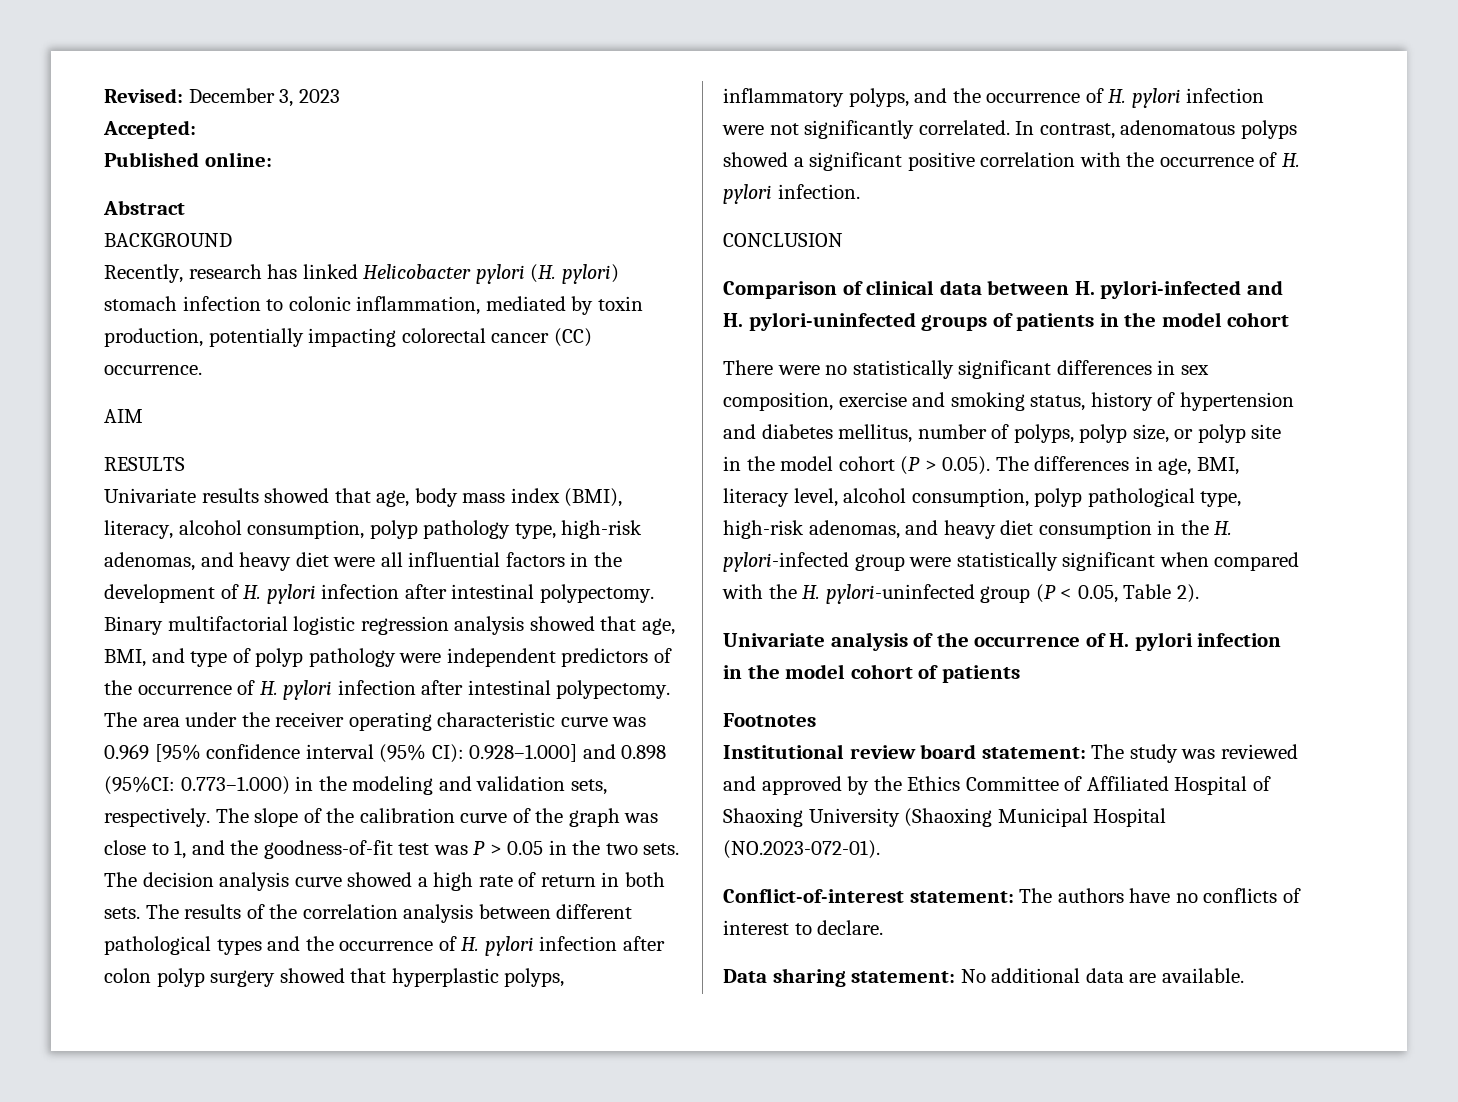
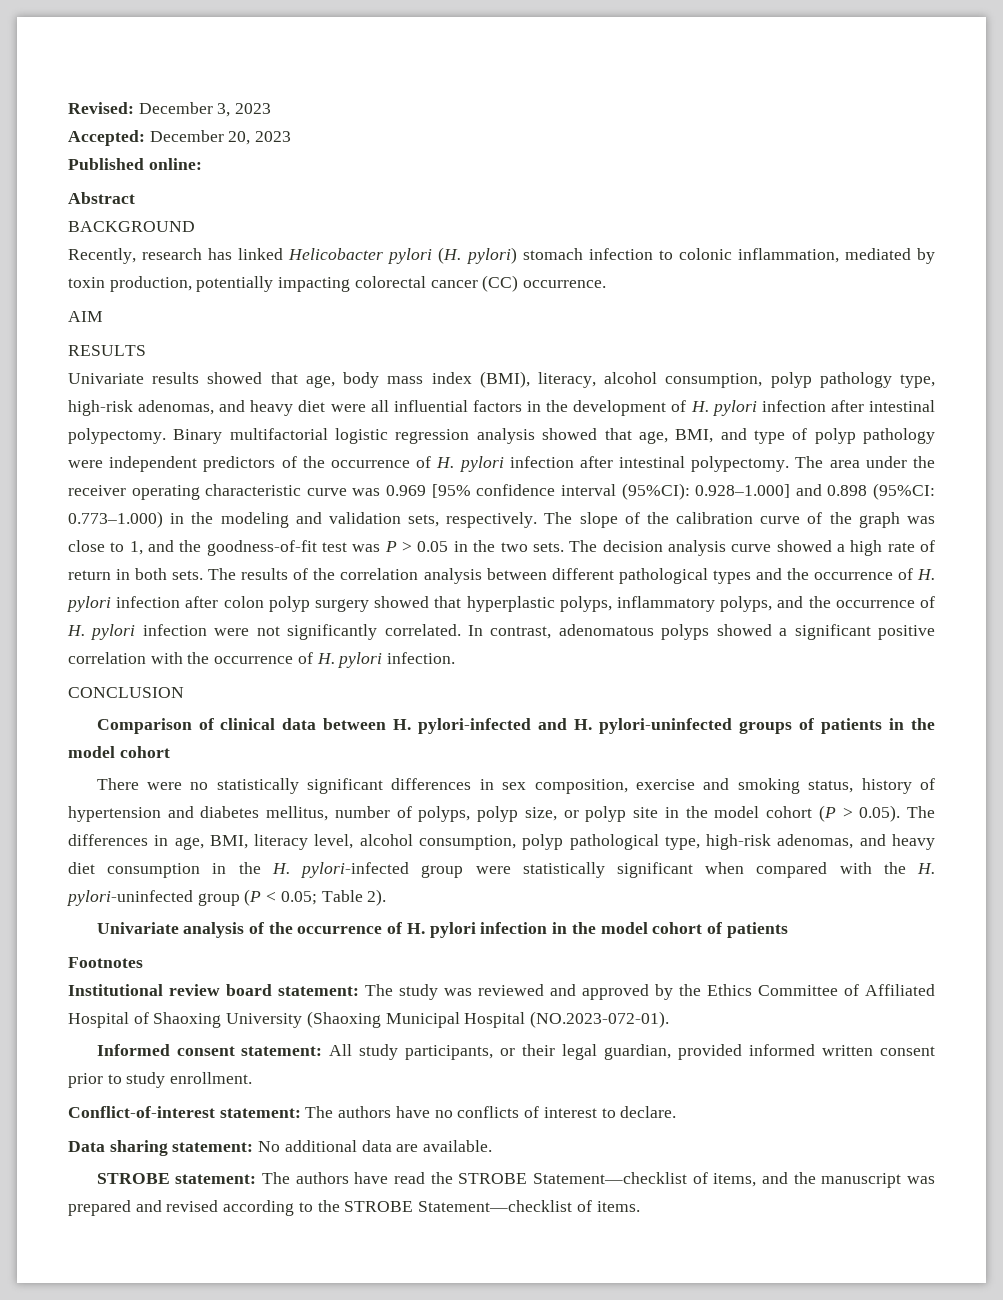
(196, 129) none -> [149,130,292,145] December 20, 2023
[379,744,464,763] (95% CI): -> [621,483,690,500] (95%CI):
[1077,585,1118,603] 0.05, -> [280,891,317,905] 0.05;
(880, 849) none -> [96,1044,935,1060] [68,1072,253,1088] // Informed consent statement: All study participants, or their legal guardian, provided informed written consent prior to study enrollment.
(1244, 975) none -> [96,1172,936,1188] [68,1200,640,1216] // STROBE statement: The authors have read the STROBE Statement—checklist of items, and the manuscript was prepared and revised according to the STROBE Statement—checklist of items.

